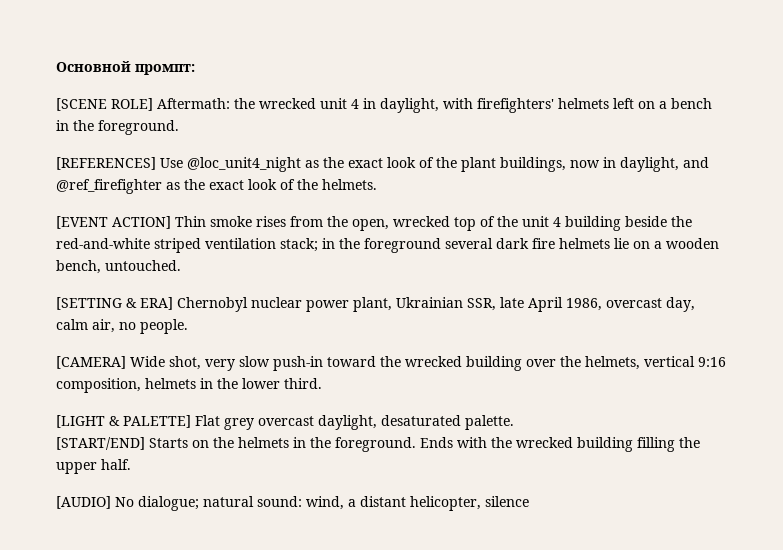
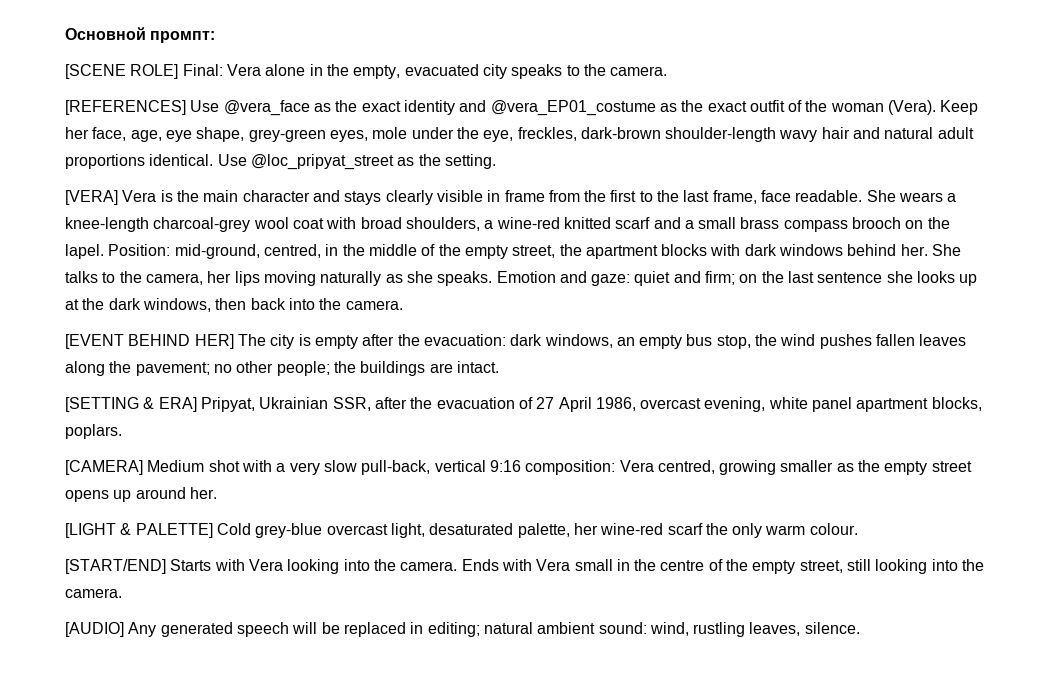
[157,98,712,113] [56,120,179,135] Aftermath: the wrecked unit 4 in daylight, with firefighters' helmets left on a bench in the foreground. -> [182,64,668,79] Final: Vera alone in the empty, evacuated city speaks to the camera.
[187,157,709,172] [56,179,377,194] [56,216,692,231] [56,238,719,253] [56,260,181,274] [56,297,695,312] [56,319,188,334] [56,356,726,371] [56,378,322,393] [56,415,514,430] [56,437,700,452] [56,459,131,474] [56,496,529,511] @loc_unit4_night as the exact look of the plant buildings, now in daylight, and @ref_firefighter as the exact look of the helmets. // [EVENT ACTION] Thin smoke rises from the open, wrecked top of the unit 4 building beside the red-and-white striped ventilation stack; in the foreground several dark fire helmets lie on a wooden bench, untouched. // [SETTING & ERA] Chernobyl nuclear power plant, Ukrainian SSR, late April 1986, overcast day, calm air, no people. // [CAMERA] Wide shot, very slow push-in toward the wrecked building over the helmets, vertical 9:16 composition, helmets in the lower third. // [LIGHT & PALETTE] Flat grey overcast daylight, desaturated palette. // [START/END] Starts on the helmets in the foreground. Ends with the wrecked building filling the upper half. // [AUDIO] No dialogue; natural sound: wind, a distant helicopter, silence -> [223,100,979,116] [65,127,974,142] [65,154,496,170] [65,190,957,205] [65,217,950,232] [65,244,962,259] [65,271,978,286] [65,298,403,312] [65,334,967,349] [65,361,499,376] [65,397,982,412] [65,424,122,439] [65,460,972,475] [65,487,217,502] [65,523,858,538] [65,559,985,574] [65,588,122,598] [65,622,860,637] @vera_face as the exact identity and @vera_EP01_costume as the exact outfit of the woman (Vera). Keep her face, age, eye shape, grey-green eyes, mole under the eye, freckles, dark-brown shoulder-length wavy hair and natural adult proportions identical. Use @loc_pripyat_street as the setting. // [VERA] Vera is the main character and stays clearly visible in frame from the first to the last frame, face readable. She wears a knee-length charcoal-grey wool coat with broad shoulders, a wine-red knitted scarf and a small brass compass brooch on the lapel. Position: mid-ground, centred, in the middle of the empty street, the apartment blocks with dark windows behind her. She talks to the camera, her lips moving naturally as she speaks. Emotion and gaze: quiet and firm; on the last sentence she looks up at the dark windows, then back into the camera. // [EVENT BEHIND HER] The city is empty after the evacuation: dark windows, an empty bus stop, the wind pushes fallen leaves along the pavement; no other people; the buildings are intact. // [SETTING & ERA] Pripyat, Ukrainian SSR, after the evacuation of 27 April 1986, overcast evening, white panel apartment blocks, poplars. // [CAMERA] Medium shot with a very slow pull-back, vertical 9:16 composition: Vera centred, growing smaller as the empty street opens up around her. // [LIGHT & PALETTE] Cold grey-blue overcast light, desaturated palette, her wine-red scarf the only warm colour. // [START/END] Starts with Vera looking into the camera. Ends with Vera small in the centre of the empty street, still looking into the camera. // [AUDIO] Any generated speech will be replaced in editing; natural ambient sound: wind, rustling leaves, silence.

